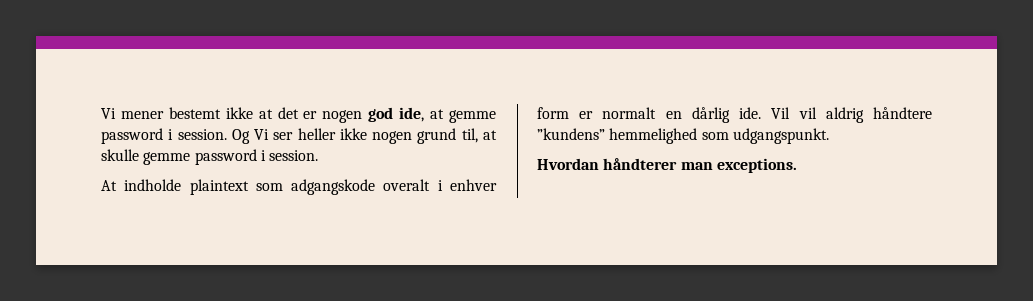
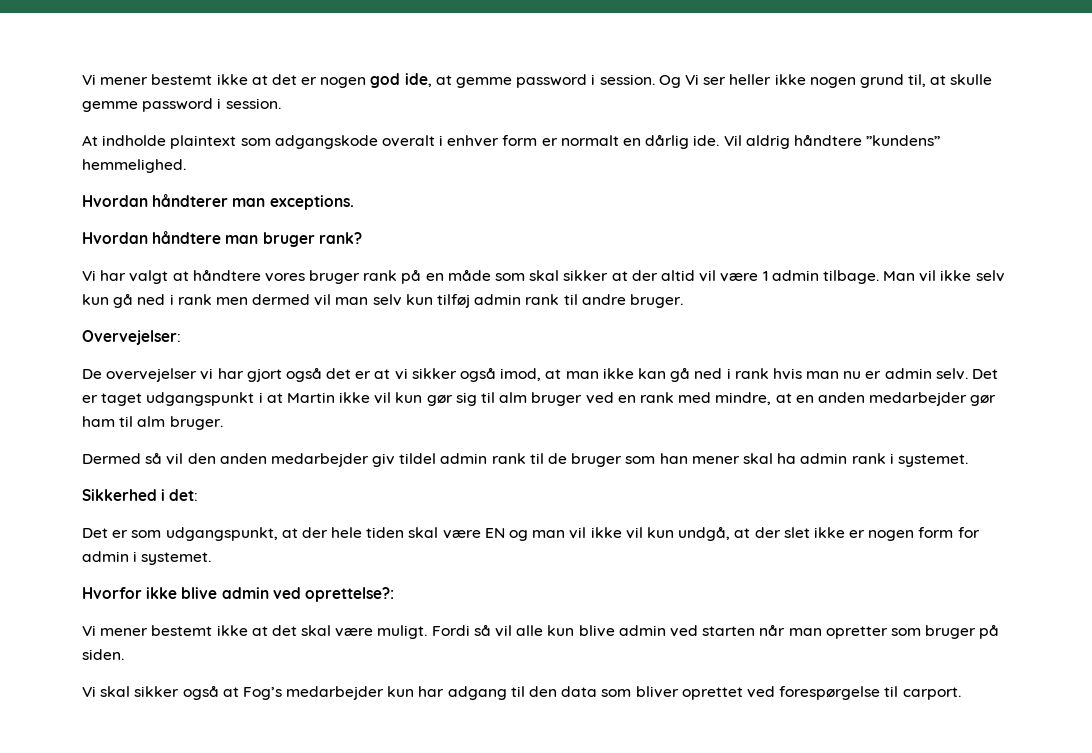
[798,107,817,119] vil -> (742, 140) none
[609,128,829,144] hemmelighed som udgangspunkt. -> [82,159,186,173] hemmelighed.
(797, 165) none -> [82,231,362,247] [82,269,1005,284] [82,293,683,308] [82,330,181,345] [82,367,998,382] [82,392,997,406] [82,416,223,430] [82,452,968,467] [82,489,199,501] [82,526,980,541] [82,551,212,565] [82,587,394,602] [82,624,1000,639] [82,649,124,660] [82,685,961,700] // Hvordan håndtere man bruger rank? // Vi har valgt at håndtere vores bruger rank på en måde som skal sikker at der altid vil være 1 admin tilbage. Man vil ikke selv kun gå ned i rank men dermed vil man selv kun tilføj admin rank til andre bruger. // Overvejelser: // De overvejelser vi har gjort også det er at vi sikker også imod, at man ikke kan gå ned i rank hvis man nu er admin selv. Det er taget udgangspunkt i at Martin ikke vil kun gør sig til alm bruger ved en rank med mindre, at en anden medarbejder gør ham til alm bruger. // Dermed så vil den anden medarbejder giv tildel admin rank til de bruger som han mener skal ha admin rank i systemet. // Sikkerhed i det: // Det er som udgangspunkt, at der hele tiden skal være EN og man vil ikke vil kun undgå, at der slet ikke er nogen form for admin i systemet. // Hvorfor ikke blive admin ved oprettelse?: // Vi mener bestemt ikke at det skal være muligt. Fordi så vil alle kun blive admin ved starten når man opretter som bruger på siden. // Vi skal sikker også at Fog’s medarbejder kun har adgang til den data som bliver oprettet ved forespørgelse til carport.

